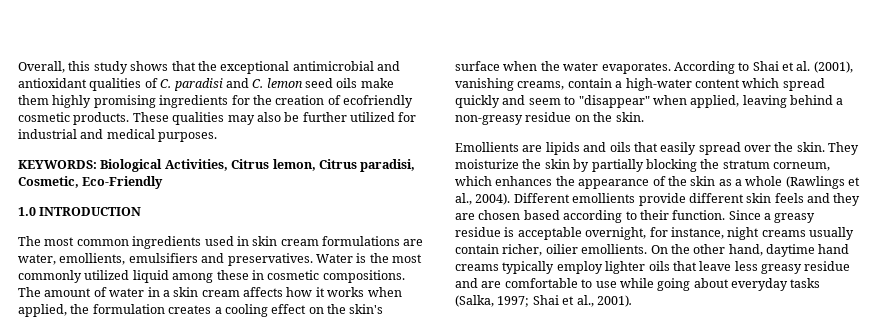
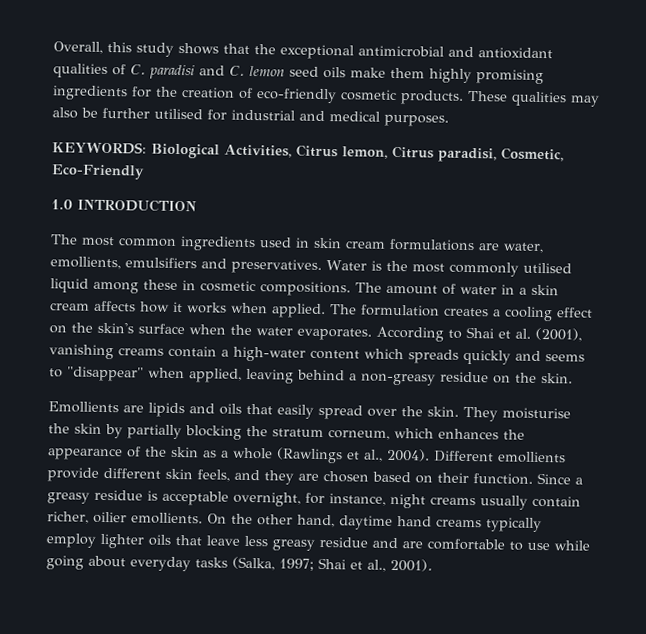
[343,95,413,108] ecofriendly -> [256,88,337,104] eco-friendly
[350,112,395,122] utilized -> [154,108,203,120] utilised
[84,270,130,280] utilized -> [522,262,572,274] utilised
[18,304,90,317] applied, the -> [271,303,357,319] applied. The
[517,81,565,90] creams, -> [118,347,164,356] creams
[782,78,825,91] spread -> [408,349,459,364] spreads
[528,98,561,105] seem -> [545,354,585,362] seems
[455,159,519,169] moisturize -> [502,407,571,420] moisturise
[774,193,804,203] feels -> [197,469,230,482] feels,
[563,210,637,223] according to -> [415,475,433,484] on

